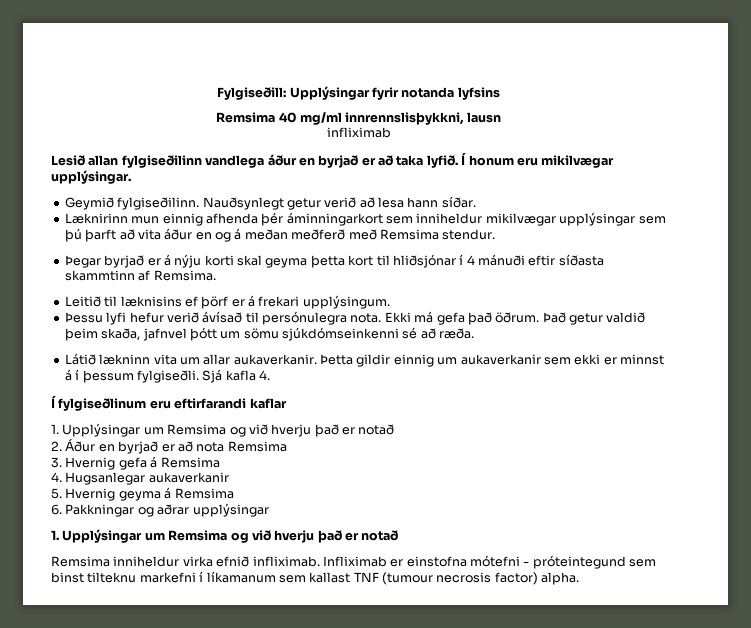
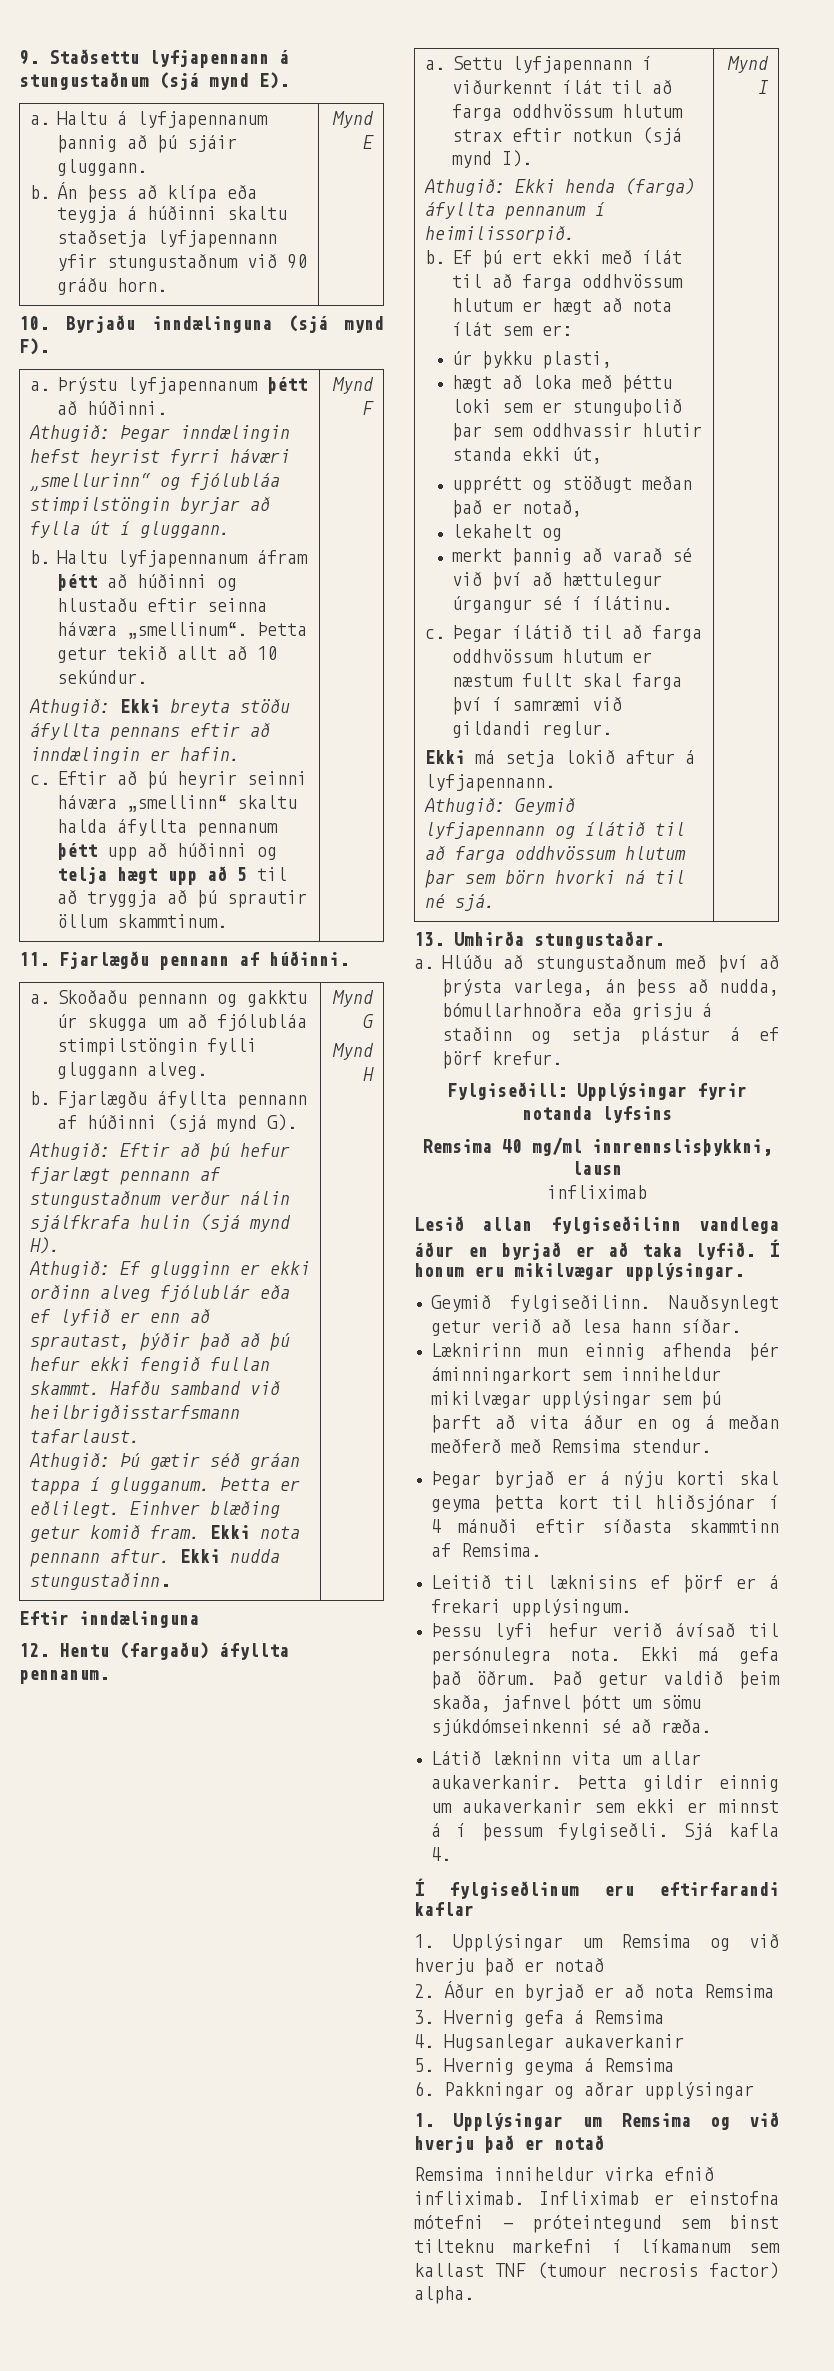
(217, 93) none -> [19,49,289,68] [19,72,289,90] [29,111,269,129] [57,135,238,153] [57,159,148,176] [29,182,258,203] [57,206,288,223] [57,230,278,248] [57,254,308,271] [57,278,168,295] [332,111,375,128] [363,135,375,149] [19,315,384,333] [19,338,49,355] [29,377,308,395] [57,401,168,415] [28,425,290,442] [29,449,290,466] [29,473,280,492] [29,497,270,515] [29,521,230,538] [29,550,309,568] [57,574,238,591] [57,598,268,612] [57,622,308,639] [57,646,278,663] [57,670,148,684] [28,699,290,716] [29,723,270,741] [29,747,240,764] [29,771,308,789] [57,795,298,812] [57,819,279,837] [57,843,278,861] [57,866,288,885] [57,890,308,908] [57,914,228,928] [332,377,375,394] [363,401,375,415] [19,951,349,970] [29,990,308,1008] [57,1014,308,1031] [57,1038,258,1056] [57,1062,208,1079] [29,1091,308,1109] [57,1114,298,1132] [28,1143,290,1161] [29,1167,221,1185] [29,1191,290,1208] [29,1214,291,1232] [29,1237,60,1254] [28,1261,310,1278] [29,1285,290,1302] [29,1309,210,1326] [29,1333,290,1351] [29,1357,270,1374] [29,1381,280,1395] [29,1405,240,1422] [29,1429,140,1443] [28,1453,300,1470] [29,1477,300,1495] [29,1501,280,1518] [29,1525,300,1542] [29,1549,280,1567] [29,1573,170,1590] [332,990,375,1007] [363,1014,375,1028] [332,1043,375,1060] [363,1067,375,1081] [19,1611,199,1628] [19,1642,289,1660] [19,1670,109,1684] [424,56,653,74] [452,80,673,94] [452,104,684,121] [452,127,683,145] [452,150,533,168] [423,178,695,196] [424,202,605,220] [424,226,575,244] [424,250,683,268] [452,274,684,291] [452,298,673,315] [452,322,573,336] [451,351,612,369] [451,375,672,393] [451,399,682,417] [451,423,702,441] [451,447,602,464] [451,476,692,494] [451,500,582,518] [451,524,562,541] [451,548,692,566] [451,572,662,590] [451,596,672,613] [424,625,703,642] [452,649,653,663] [452,673,683,690] [452,697,623,715] [452,721,613,738] [424,750,695,767] [424,774,555,792] [423,798,575,815] [424,822,685,840] [424,846,686,863] [424,870,685,888] [424,894,495,911] [727,56,770,73] [758,80,770,94] [414,931,664,949] [414,955,779,973] [441,979,779,997] [441,1003,712,1020] [441,1027,779,1045] [441,1051,562,1069] 9. Staðsettu lyfjapennann á stungustaðnum (sjá mynd E). // a. Haltu á lyfjapennanum þannig að þú sjáir gluggann. // b. Án þess að klípa eða teygja á húðinni skaltu staðsetja lyfjapennann yfir stungustaðnum við 90 gráðu horn. | Mynd E // 10. Byrjaðu inndælinguna (sjá mynd F). // a. Þrýstu lyfjapennanum þétt að húðinni. // Athugið: Þegar inndælingin hefst heyrist fyrri háværi „smellurinn“ og fjólubláa stimpilstöngin byrjar að fylla út í gluggann. // b. Haltu lyfjapennanum áfram þétt að húðinni og hlustaðu eftir seinna háværa „smellinum“. Þetta getur tekið allt að 10 sekúndur. // Athugið: Ekki breyta stöðu áfyllta pennans eftir að inndælingin er hafin. // c. Eftir að þú heyrir seinni háværa „smellinn“ skaltu halda áfyllta pennanum þétt upp að húðinni og telja hægt upp að 5 til að tryggja að þú sprautir öllum skammtinum. | Mynd F // 11. Fjarlægðu pennann af húðinni. // a. Skoðaðu pennann og gakktu úr skugga um að fjólubláa stimpilstöngin fylli gluggann alveg. // b. Fjarlægðu áfyllta pennann af húðinni (sjá mynd G). // Athugið: Eftir að þú hefur fjarlægt pennann af stungustaðnum verður nálin sjálfkrafa hulin (sjá mynd H). // Athugið: Ef glugginn er ekki orðinn alveg fjólublár eða ef lyfið er enn að sprautast, þýðir það að þú hefur ekki fengið fullan skammt. Hafðu samband við heilbrigðisstarfsmann tafarlaust. // Athugið: Þú gætir séð gráan tappa í glugganum. Þetta er eðlilegt. Einhver blæðing getur komið fram. Ekki nota pennann aftur. Ekki nudda stungustaðinn. | Mynd G // Mynd H // Eftir inndælinguna // 12. Hentu (fargaðu) áfyllta pennanum. // a. Settu lyfjapennann í viðurkennt ílát til að farga oddhvössum hlutum strax eftir notkun (sjá mynd I). // Athugið: Ekki henda (farga) áfyllta pennanum í heimilissorpið. // b. Ef þú ert ekki með ílát til að farga oddhvössum hlutum er hægt að nota ílát sem er: // úr þykku plasti, // hægt að loka með þéttu loki sem er stunguþolið þar sem oddhvassir hlutir standa ekki út, // upprétt og stöðugt meðan það er notað, // lekahelt og // merkt þannig að varað sé við því að hættulegur úrgangur sé í ílátinu. // c. Þegar ílátið til að farga oddhvössum hlutum er næstum fullt skal farga því í samræmi við gildandi reglur. // Ekki má setja lokið aftur á lyfjapennann. // Athugið: Geymið lyfjapennann og ílátið til að farga oddhvössum hlutum þar sem börn hvorki ná til né sjá. | Mynd I // 13. Umhirða stungustaðar. // a. Hlúðu að stungustaðnum með því að þrýsta varlega, án þess að nudda, bómullarhnoðra eða grisju á staðinn og setja plástur á ef þörf krefur. //

